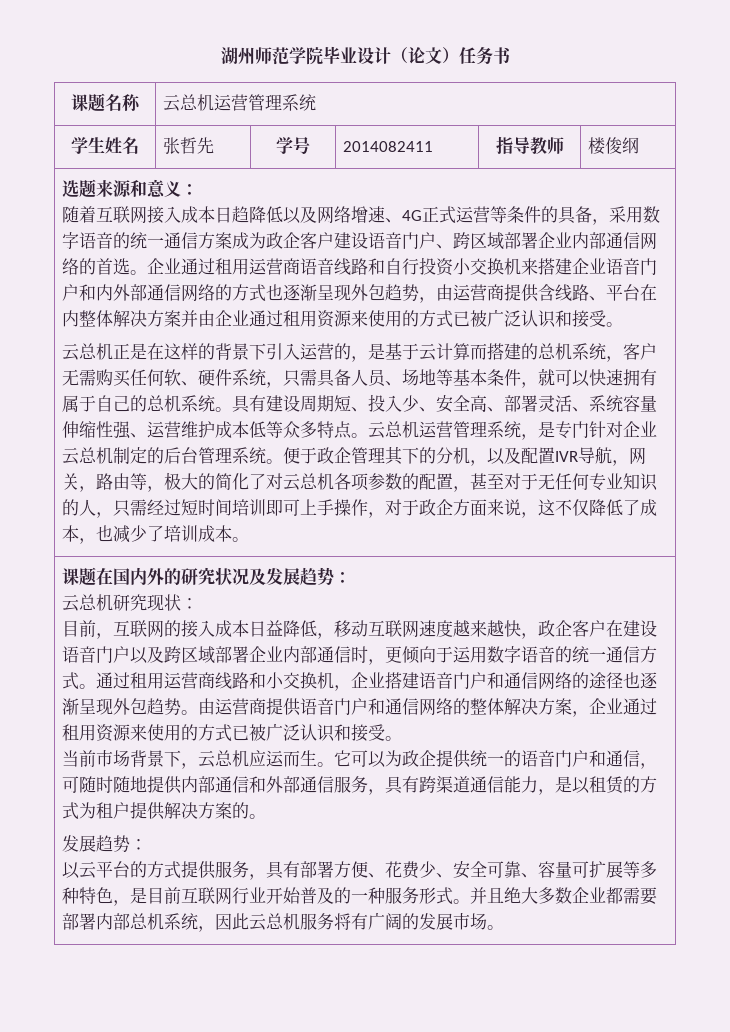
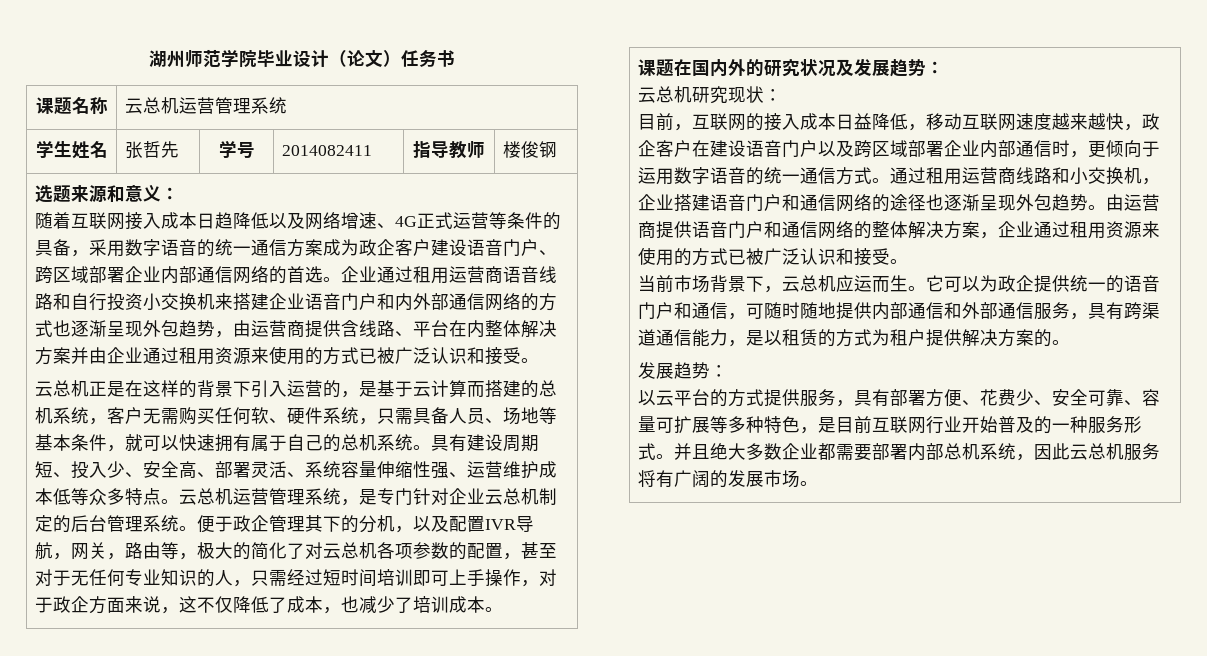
[621,137,639,154] 纲 -> [539,141,558,158] 钢

